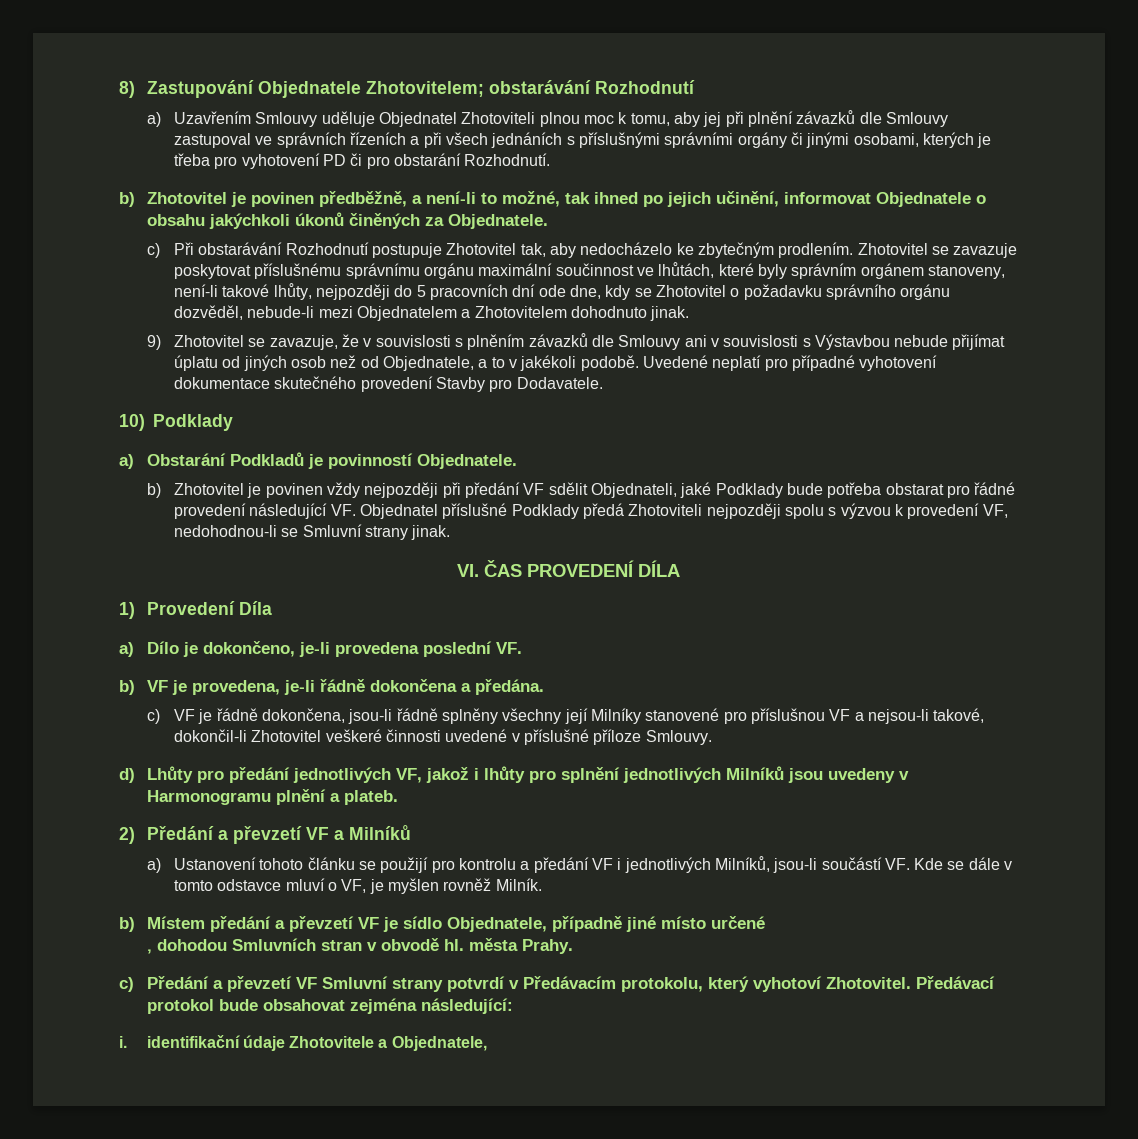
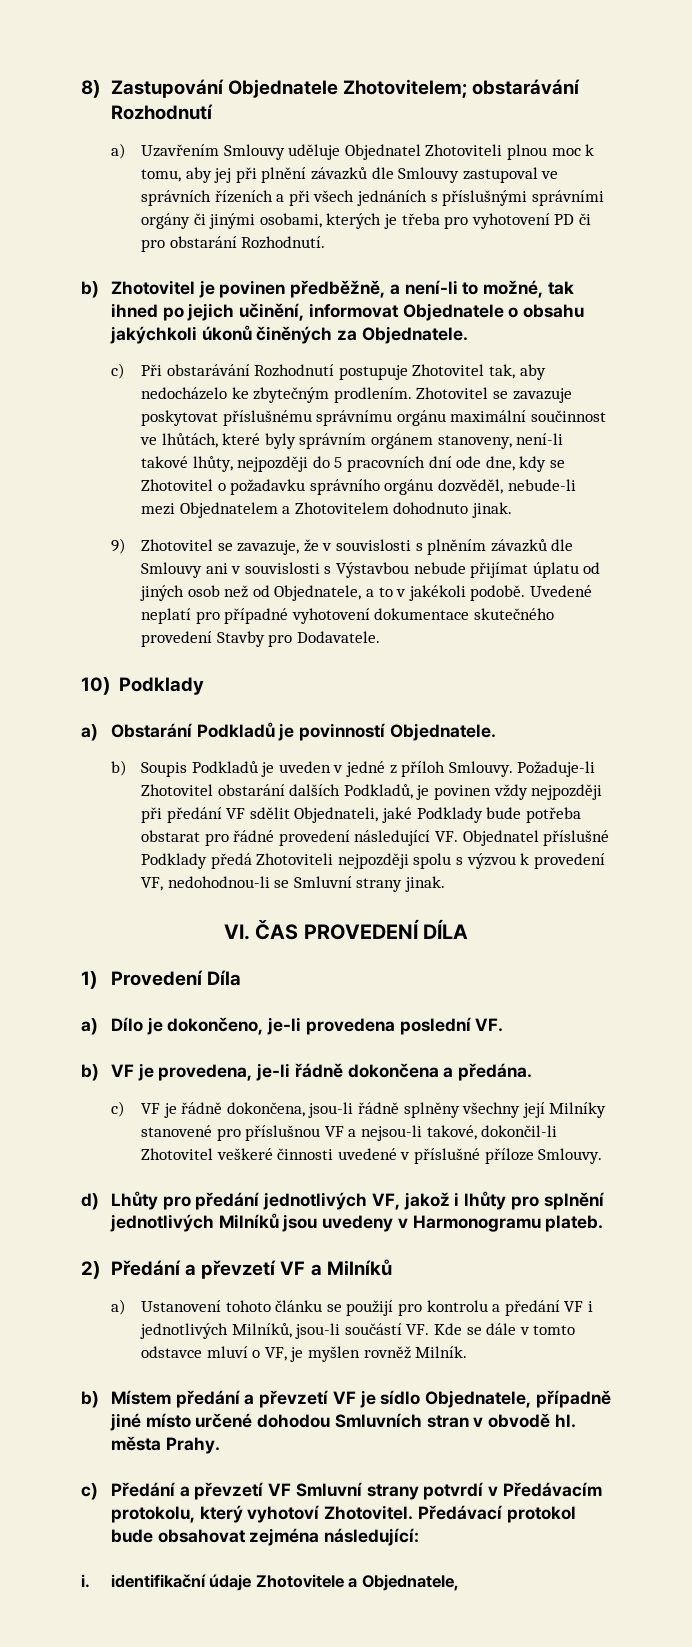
[174,483,245,495] Zhotovitel -> [141,761,596,777] [141,784,413,799] Soupis Podkladů je uveden v jedné z příloh Smlouvy. Požaduje-li Zhotovitel obstarání dalších Podkladů,
[275,789,340,805] plnění a -> (541, 1223) none
[146,949,152,954] // ‚ -> (253, 1420) none

